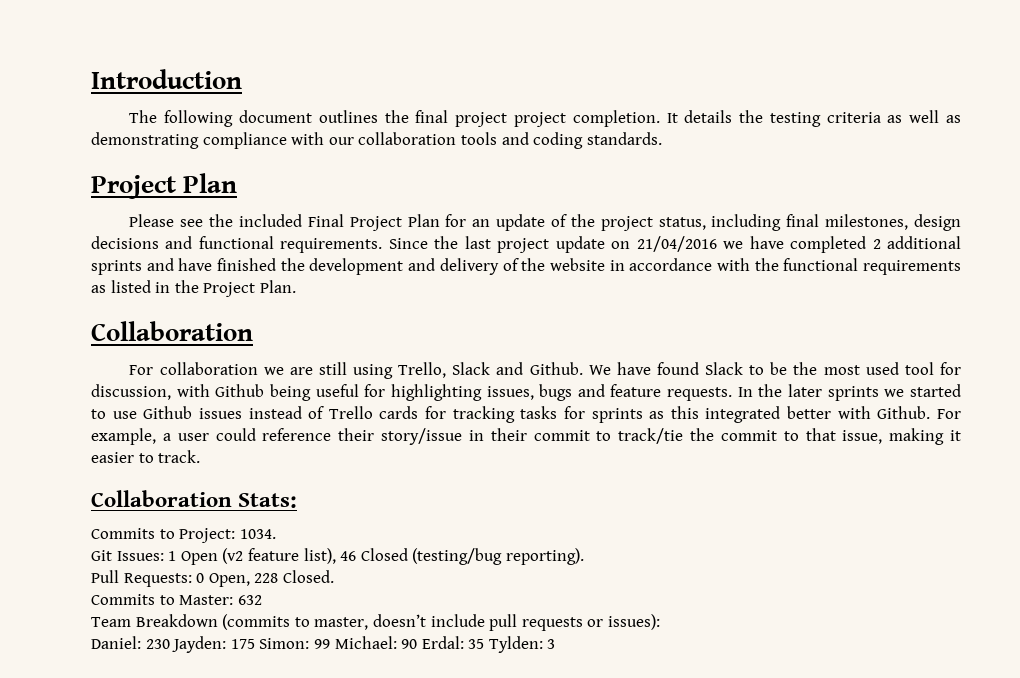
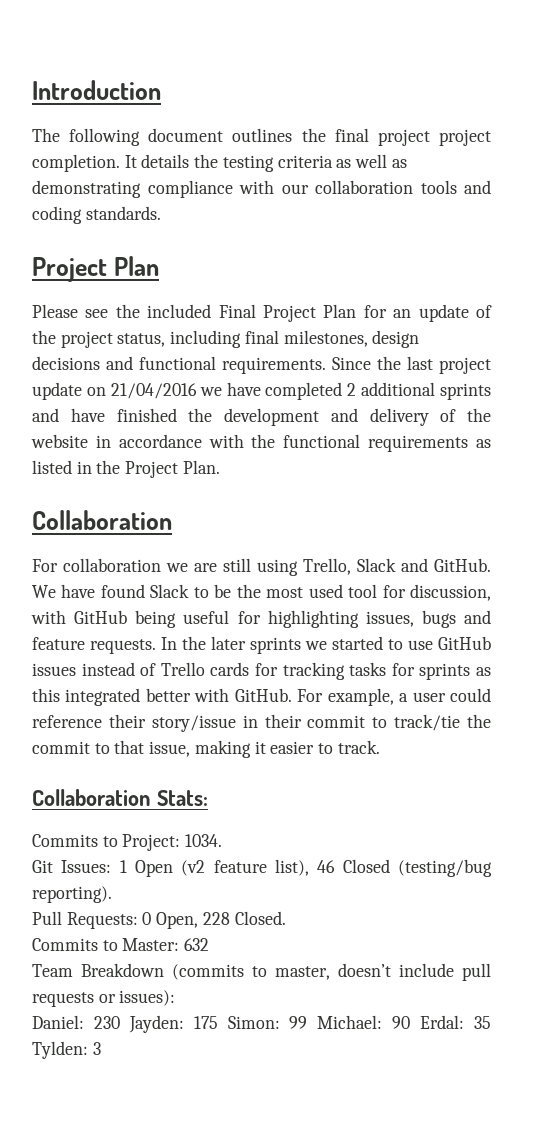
[529,362,583,375] Github. -> [434,558,491,572] GitHub.
[215,384,265,397] Github -> [74,610,128,624] GitHub
[143,406,193,419] Github -> [438,636,491,650] GitHub
[877,406,931,419] Github. -> [234,688,292,702] GitHub.

